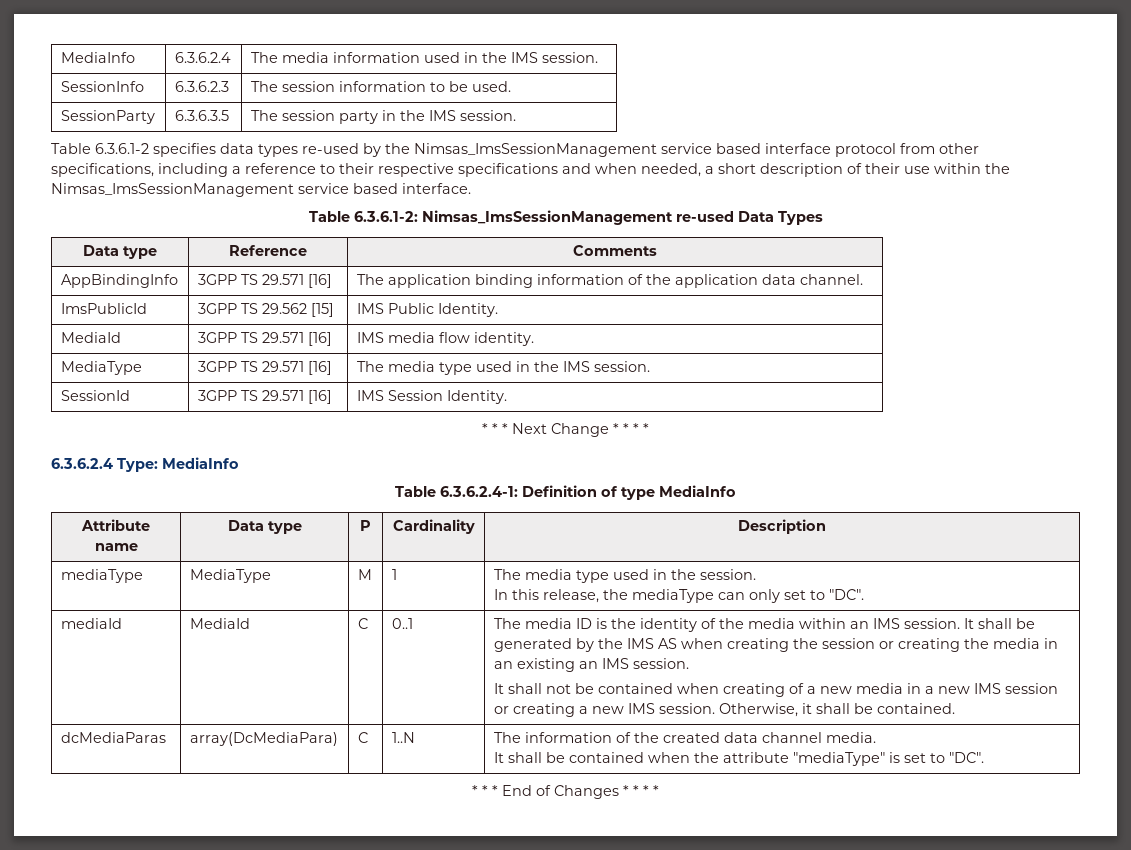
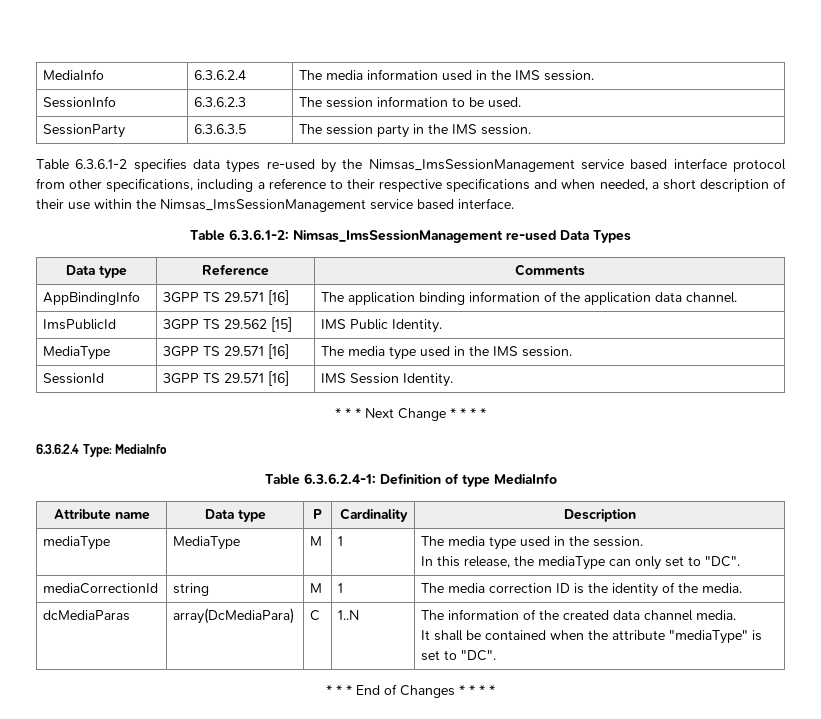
[60,332,121,343] [197,332,332,346] [356,332,534,346] // MediaId | 3GPP TS 29.571 [16] | IMS media flow identity. -> (443, 326) none
[60,618,122,629] [189,618,250,629] [357,618,368,629] [391,618,413,629] [493,618,572,629] mediaId | MediaId | C | 0..1 | The media -> [43,583,159,594] [173,583,210,596] [310,583,323,593] [338,583,344,593] [421,583,553,593] mediaCorrectionId | string | M | 1 | The media correction
[747,618,1035,629] [493,638,1058,652] [493,658,689,672] [493,683,1058,697] [493,703,955,717] media within an IMS session. It shall be generated by the IMS AS when creating the session or creating the media in an existing an IMS session. // It shall not be contained when creating of a new media in a new IMS session or creating a new IMS session. Otherwise, it shall be contained. -> [702,583,743,593] media.

